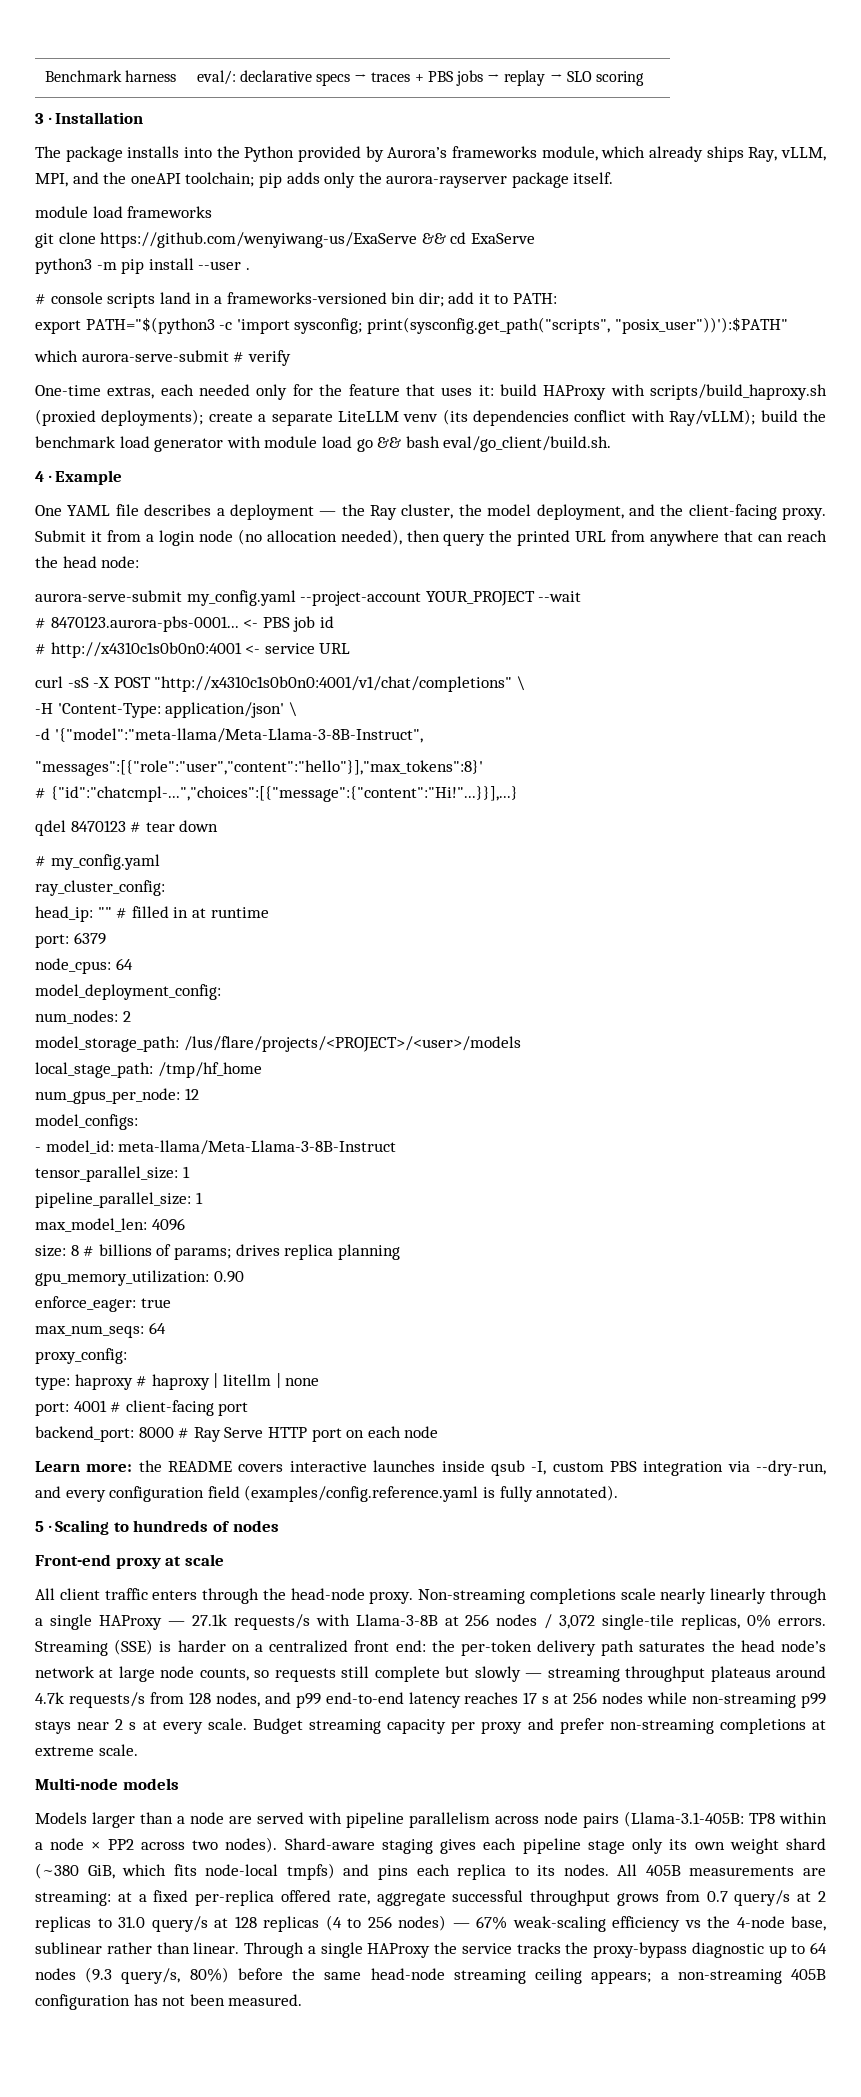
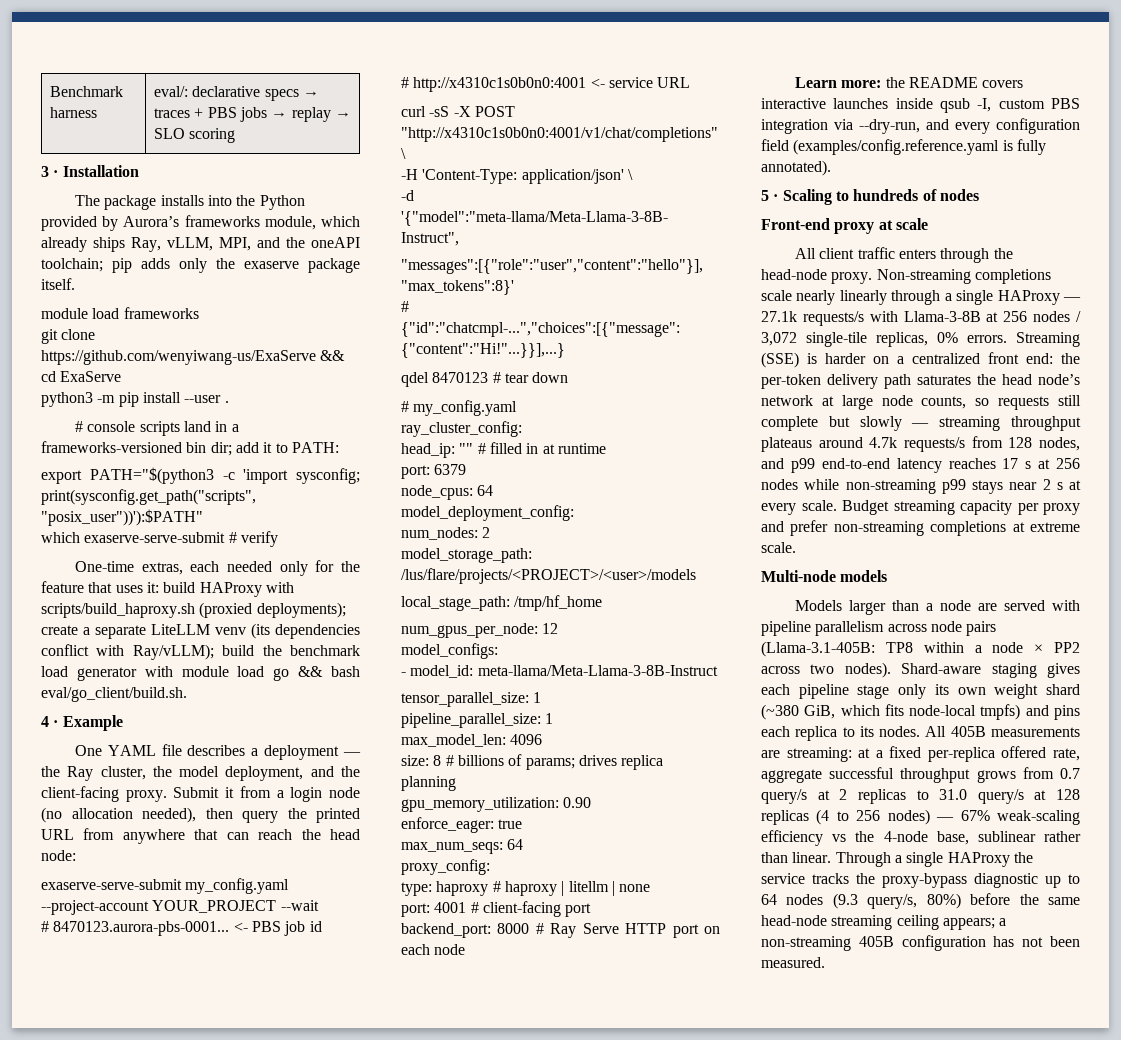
[386,175,508,188] aurora-rayserver -> [244,261,299,269] exaserve
[81,350,229,362] aurora-serve-submit -> [84,532,226,543] exaserve-serve-submit
[35,590,182,602] aurora-serve-submit -> [41,879,182,890] exaserve-serve-submit

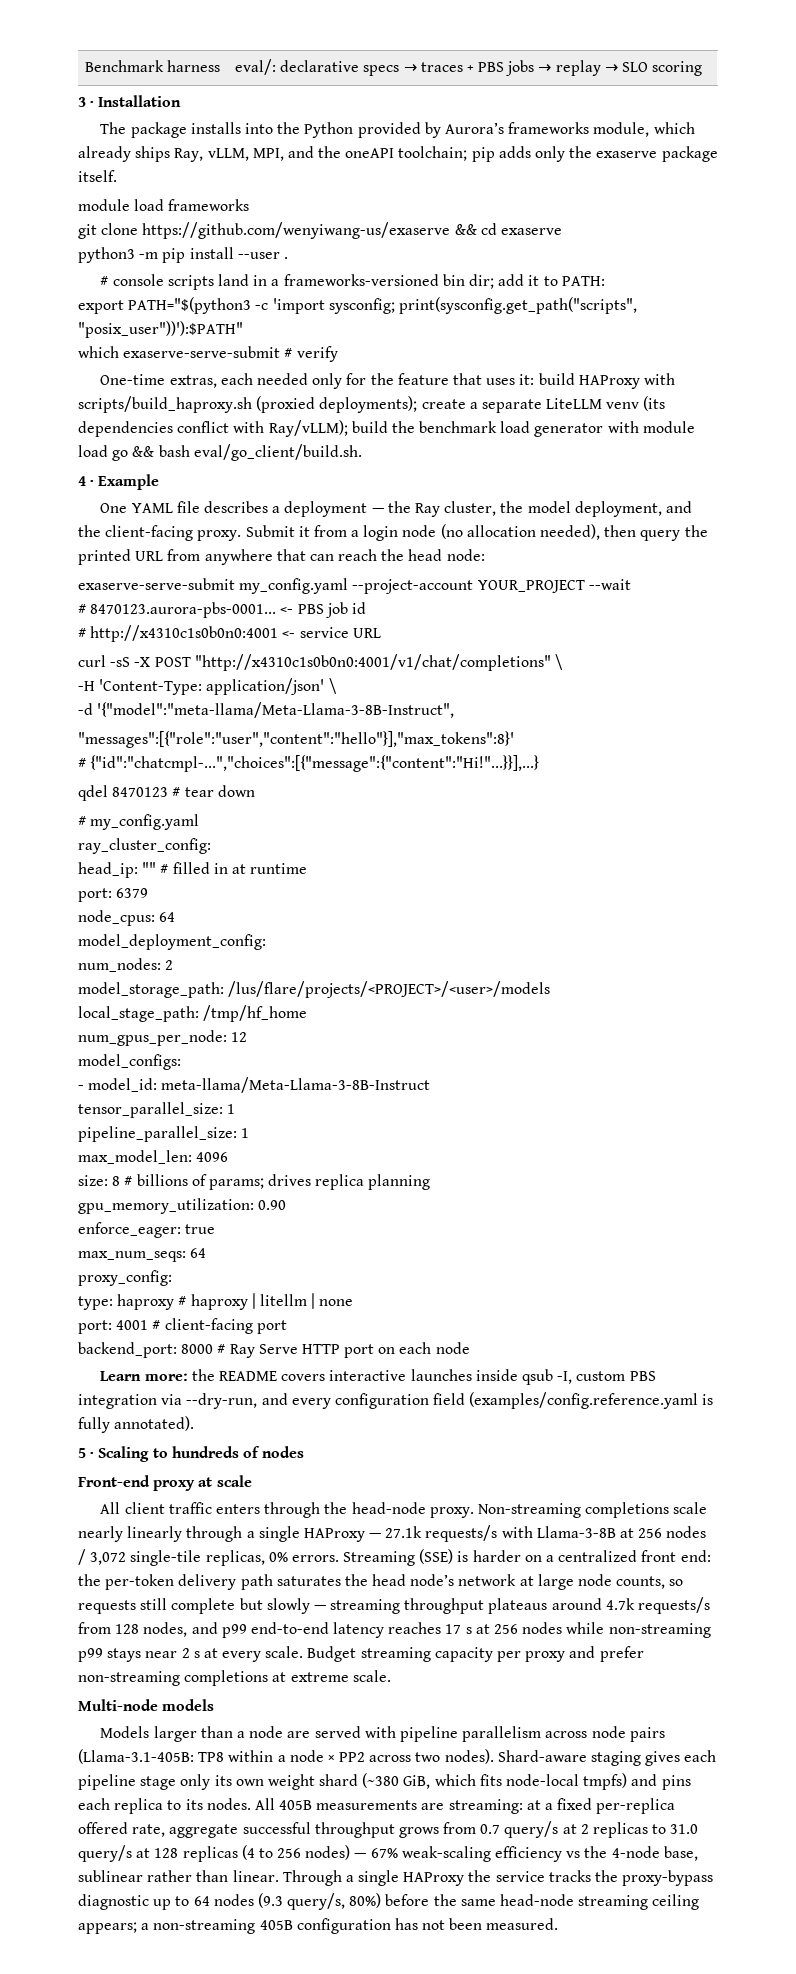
[41,350,316,365] https://github.com/wenyiwang-us/ExaServe -> [142,222,451,239] https://github.com/wenyiwang-us/exaserve
[60,371,122,382] ExaServe -> [500,228,562,235] exaserve

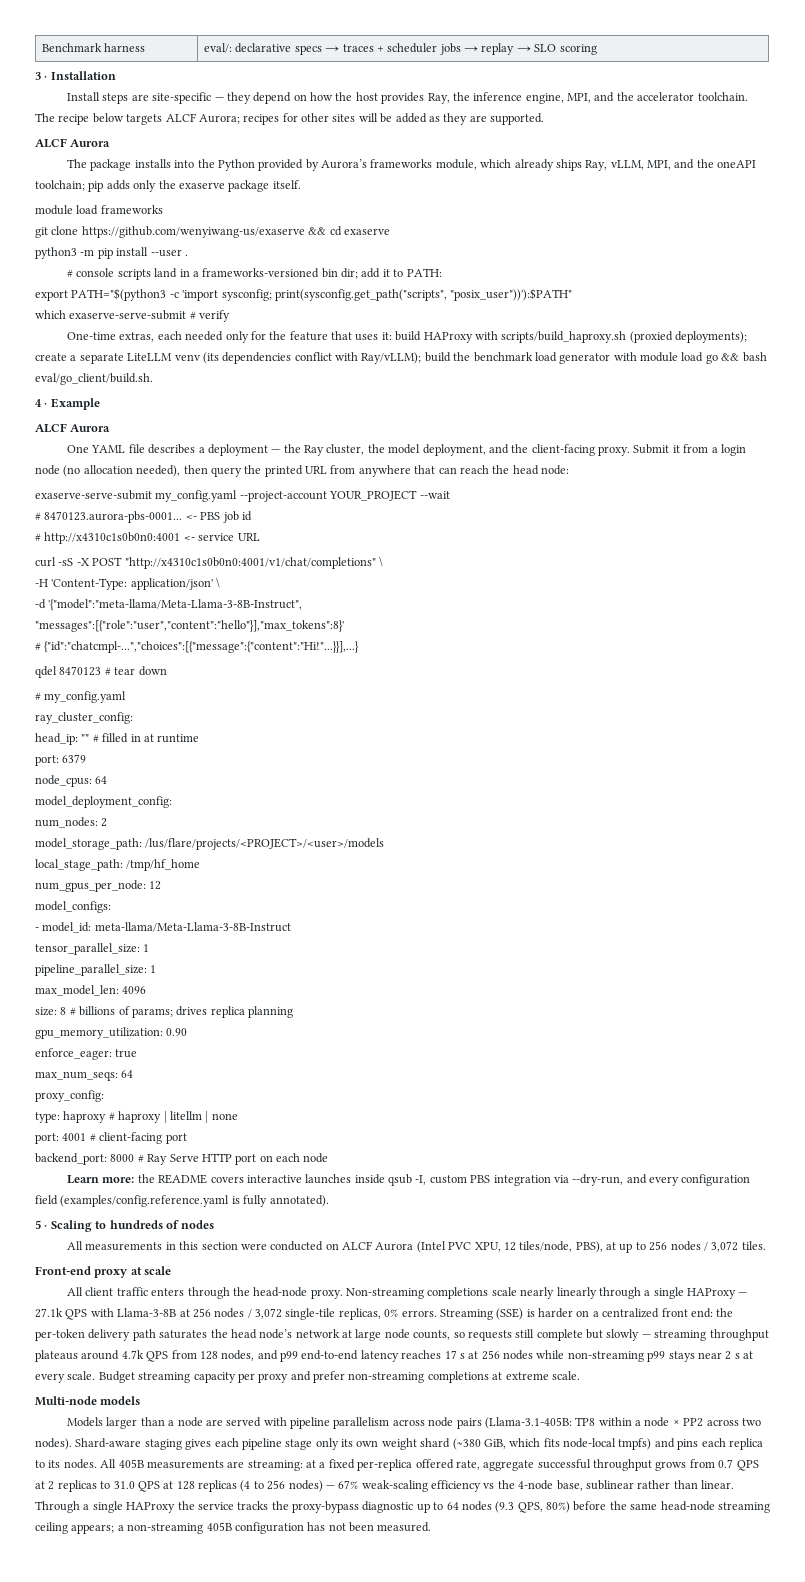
[478,62,505,72] PBS -> [387,43,438,53] scheduler
(182, 101) none -> [67,92,748,104] [35,113,544,125] [35,138,111,148] // Install steps are site-specific — they depend on how the host provides Ray, the inference engine, MPI, and the accelerator toolchain. The recipe below targets ALCF Aurora; recipes for other sites will be added as they are supported. // ALCF Aurora
(160, 482) none -> [35,423,111,433] // ALCF Aurora
(305, 1452) none -> [67,1241,766,1253] // All measurements in this section were conducted on ALCF Aurora (Intel PVC XPU, 12 tiles/node, PBS), at up to 256 nodes / 3,072 tiles.
[425,1525,498,1542] requests/s -> [65,1309,88,1320] QPS
[638,1597,711,1614] requests/s -> [146,1351,169,1362] QPS
[504,1821,559,1838] query/s -> [736,1460,759,1471] QPS
[78,1845,132,1862] query/s -> [137,1481,160,1492] QPS
[287,1893,346,1910] query/s, -> [517,1502,543,1513] QPS,

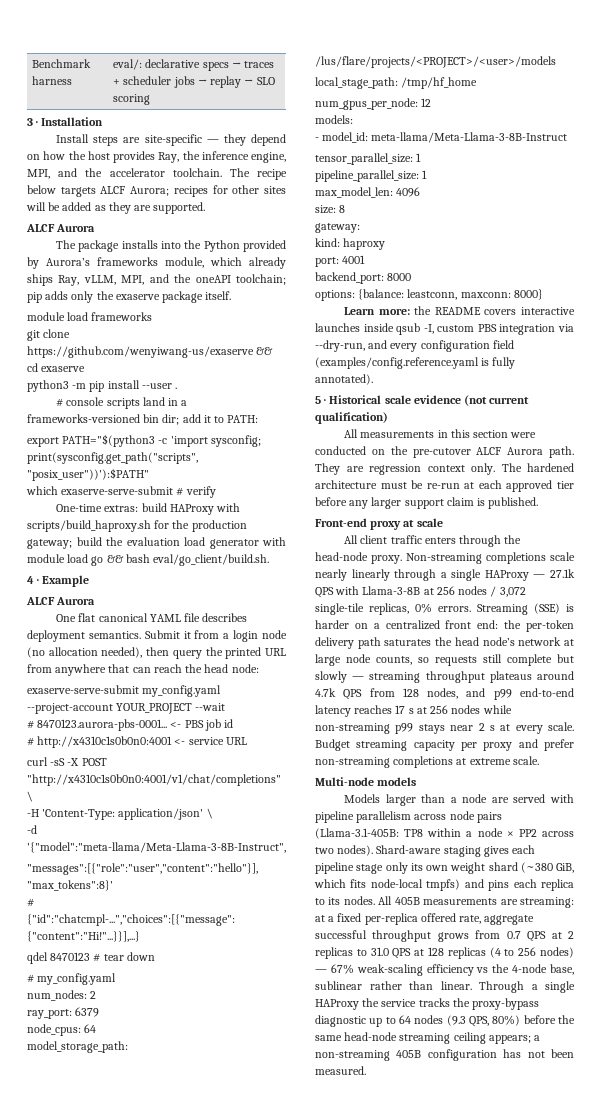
[119,331,748,343] [35,352,422,364] extras, each needed only for the feature that uses it: build HAProxy with scripts/build_haproxy.sh (proxied deployments); create a separate LiteLLM venv (its dependencies conflict with Ray/vLLM); -> [104,503,241,515] [27,520,247,532] [27,539,72,549] extras: build HAProxy with scripts/build_haproxy.sh for the production gateway;
[473,352,533,362] benchmark -> [126,537,180,546] evaluation
(90, 449) none -> [78,613,148,622] flat canonical
[198,444,631,456] a deployment — the Ray cluster, the model deployment, and the client-facing proxy. -> [27,630,141,642] deployment semantics.
[35,712,133,724] [35,733,200,745] [35,755,59,766] ray_cluster_config: // head_ip: "" # filled in at runtime // port: -> [27,990,97,1001] [27,1009,72,1019] num_nodes: 2 // ray_port:
[35,796,172,808] [35,817,108,828] // model_deployment_config: // num_nodes: 2 -> (97, 1028) none
[35,901,111,913] model_configs: -> [315,115,353,124] models:
[69,1006,293,1018] [35,1027,188,1039] [35,1048,138,1060] [35,1070,134,1081] [35,1090,104,1102] [35,1111,238,1123] # billions of params; drives replica planning // gpu_memory_utilization: 0.90 // enforce_eager: true // max_num_seqs: 64 // proxy_config: // type: haproxy # haproxy | litellm | none -> [315,223,360,233] [315,238,386,250] // gateway: // kind: haproxy
[89,1132,187,1144] # client-facing port -> (366, 259) none
[137,1153,329,1165] # Ray Serve HTTP port on each node -> [315,289,543,301] // options: {balance: leastconn, maxconn: 8000}
[50,1220,215,1232] Scaling to hundreds of nodes -> [329,395,530,406] [315,412,388,424] Historical scale evidence (not current qualification)
[342,1241,766,1253] ALCF Aurora (Intel PVC XPU, 12 tiles/node, PBS), at up to 256 nodes / 3,072 tiles. -> [390,446,574,458] [315,463,574,475] [315,480,574,492] [315,497,539,509] the pre-cutover ALCF Aurora path. They are regression context only. The hardened architecture must be re-run at each approved tier before any larger support claim is published.

